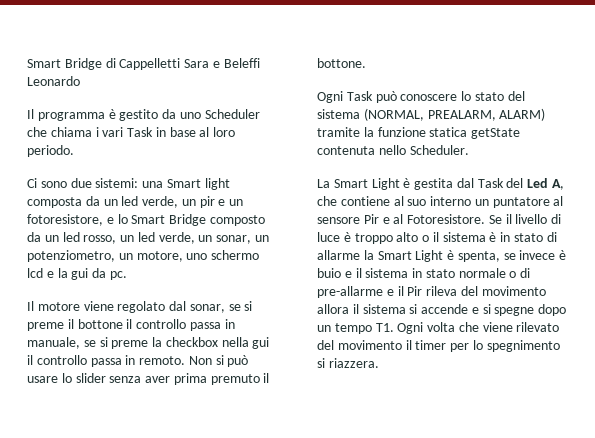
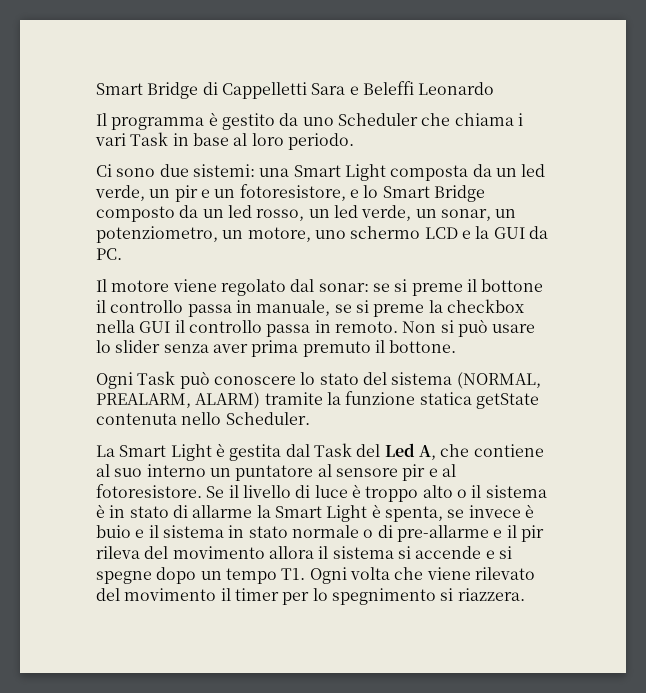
[204,178,230,190] light -> [344,164,386,181] Light
[27,268,43,278] lcd -> [424,227,458,239] LCD
[71,268,127,280] gui da pc. -> [493,226,548,239] [96,248,122,260] GUI da PC.
[189,304,225,313] sonar, -> [318,283,369,292] sonar:
[252,337,270,349] gui -> [139,321,171,333] GUI
[363,214,379,224] Pir -> [402,464,426,481] pir
[407,214,486,224] Fotoresistore. -> [96,484,202,498] fotoresistore.
[407,286,423,296] Pir -> [520,525,544,542] pir

